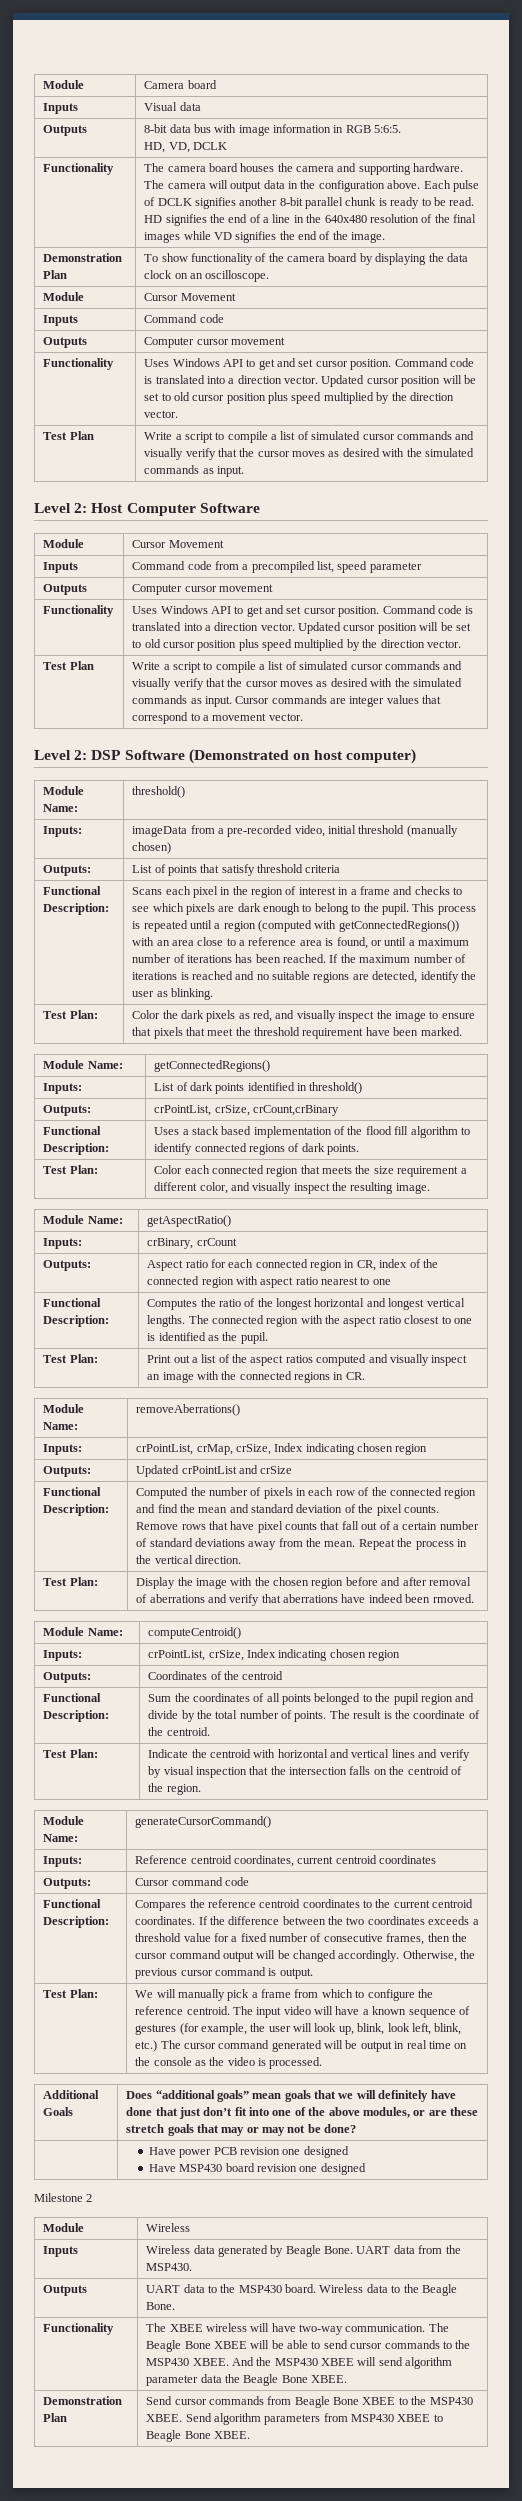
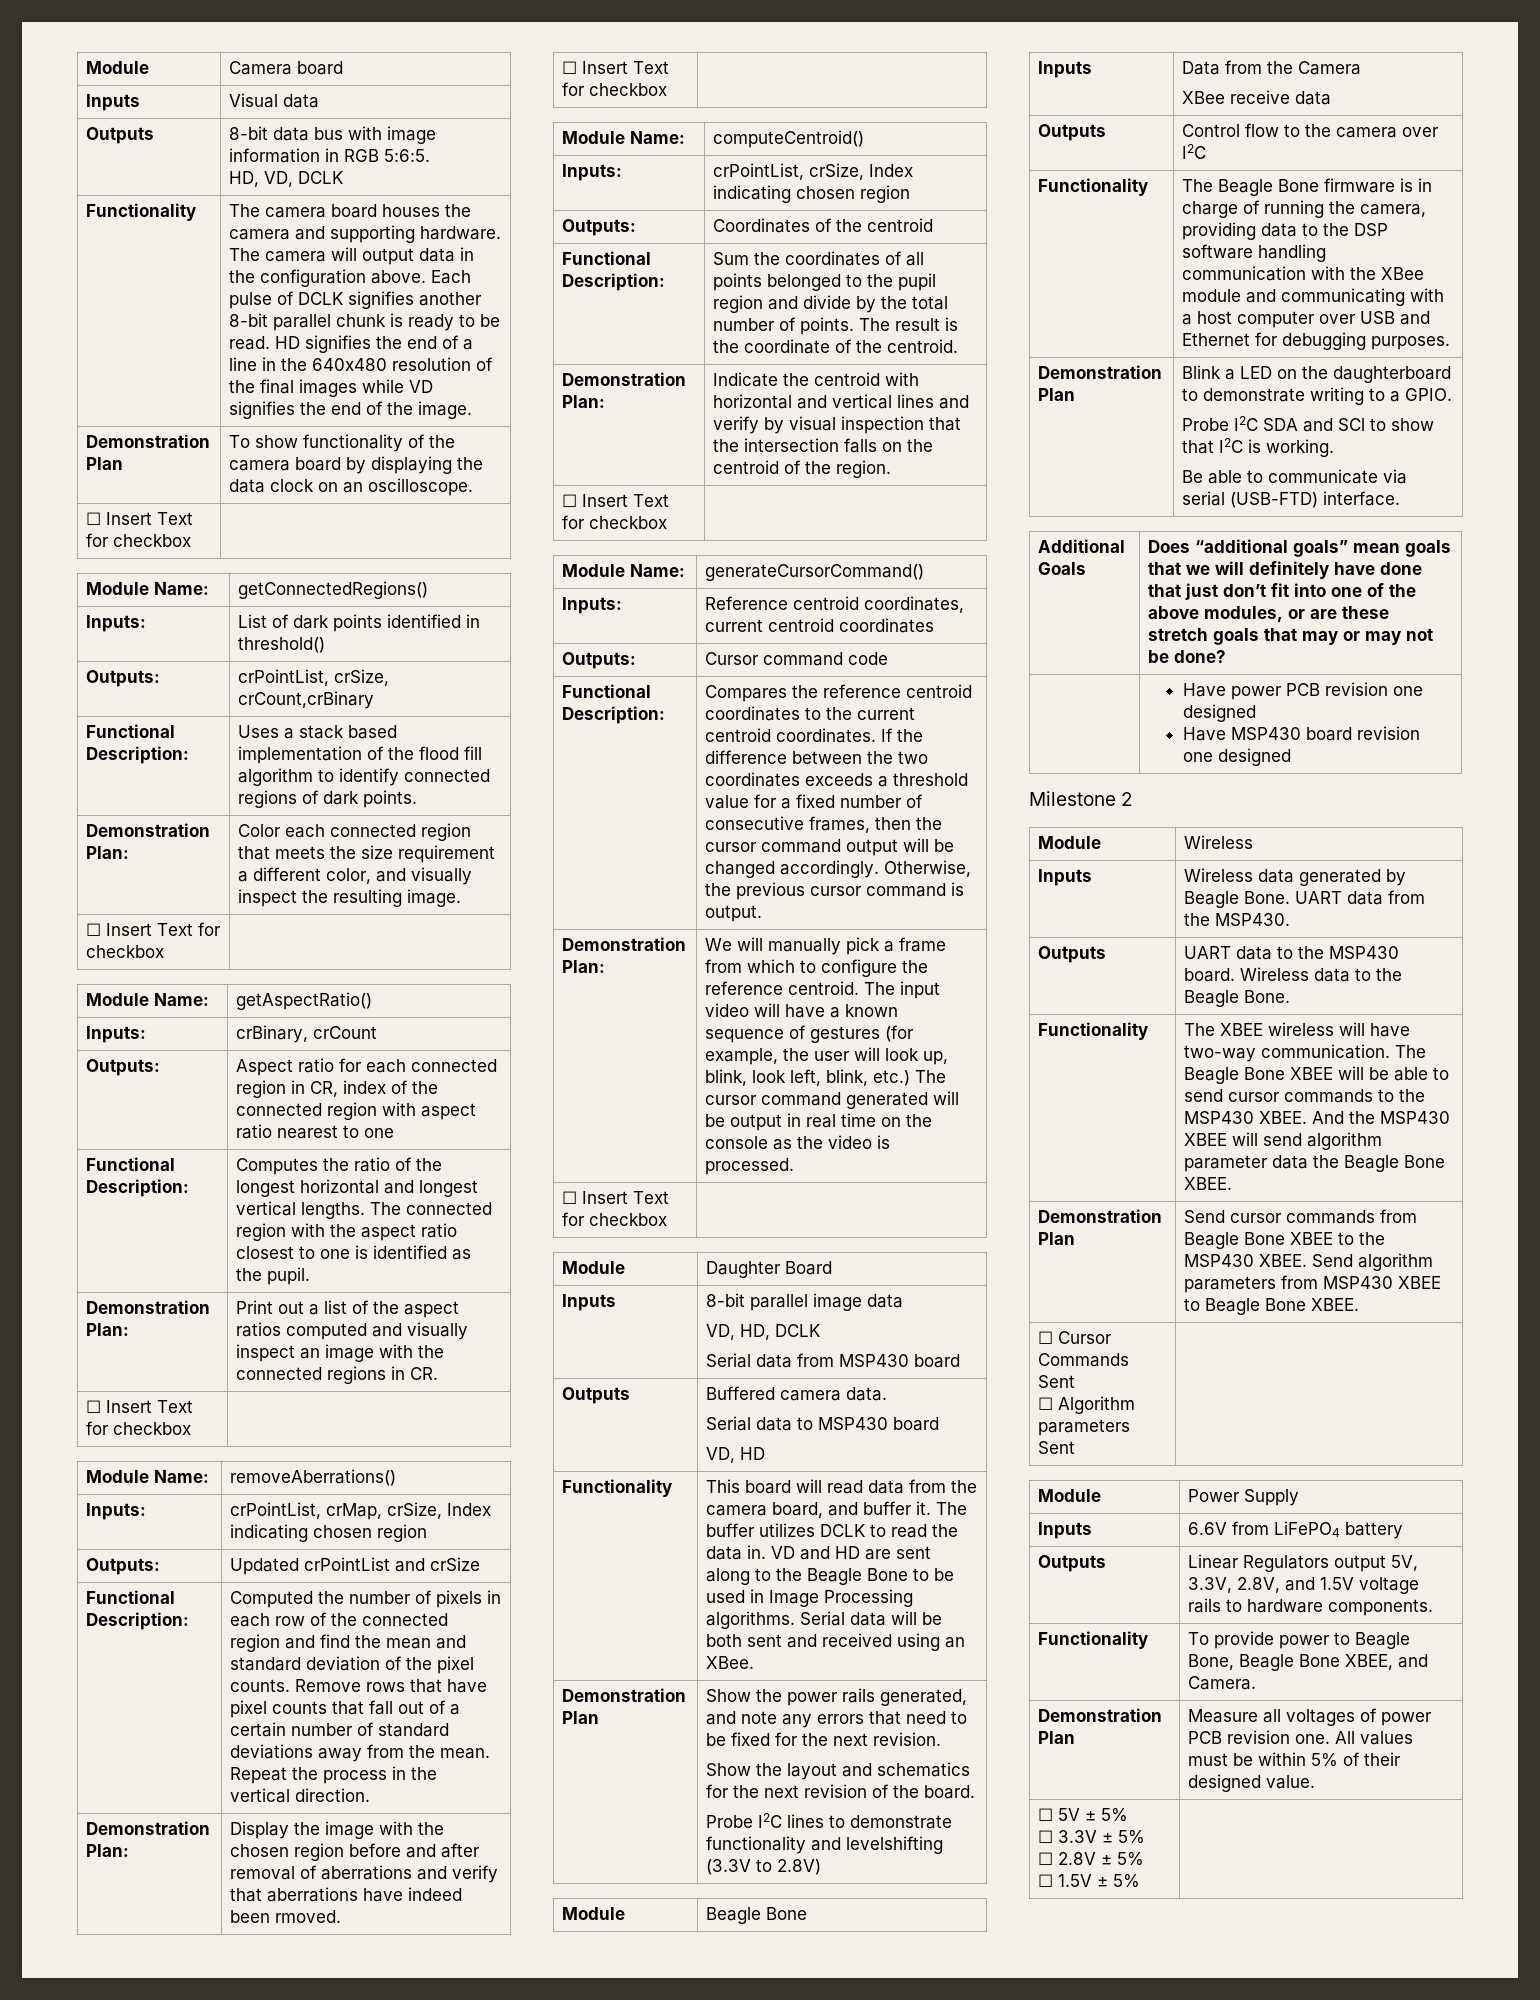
[43,292,85,301] [144,293,236,301] [43,315,79,326] [144,314,224,323] [43,337,88,348] [144,337,285,348] [43,358,115,370] [144,358,474,370] [144,375,476,387] [144,392,454,404] [144,410,179,418] [43,431,94,440] [144,431,475,443] [144,448,474,460] [144,465,244,477] [34,503,260,516] [43,539,85,548] [132,540,224,548] [43,562,79,573] [132,561,422,573] [43,584,88,595] [132,584,273,595] [43,605,115,617] [132,605,474,617] [132,622,471,634] [132,639,461,651] [43,661,94,670] [132,661,463,673] [132,678,462,690] [132,695,442,707] [132,712,303,724] [34,749,417,764] [43,786,85,795] [43,804,79,812] [132,786,186,798] [43,826,83,837] [132,825,458,837] [132,842,172,854] [43,865,92,876] [132,864,341,876] [43,886,102,895] [43,903,110,915] [132,886,462,898] [132,903,476,915] [132,920,459,932] [132,937,469,949] [132,954,466,963] [132,971,476,983] [132,988,213,1000] [43,1010,98,1019] [132,1010,475,1022] [132,1027,462,1039] Module | Cursor Movement // Inputs | Command code // Outputs | Computer cursor movement // Functionality | Uses Windows API to get and set cursor position. Command code is translated into a direction vector. Updated cursor position will be set to old cursor position plus speed multiplied by the direction vector. // Test Plan | Write a script to compile a list of simulated cursor commands and visually verify that the cursor moves as desired with the simulated commands as input. // Level 2: Host Computer Software // Module | Cursor Movement // Inputs | Command code from a precompiled list, speed parameter // Outputs | Computer cursor movement // Functionality | Uses Windows API to get and set cursor position. Command code is translated into a direction vector. Updated cursor position will be set to old cursor position plus speed multiplied by the direction vector. // Test Plan | Write a script to compile a list of simulated cursor commands and visually verify that the cursor moves as desired with the simulated commands as input. Cursor commands are integer values that correspond to a movement vector. // Level 2: DSP Software (Demonstrated on host computer) // Module Name: | threshold() // Inputs: | imageData from a pre-recorded video, initial threshold (manually chosen) // Outputs: | List of points that satisfy threshold criteria // Functional Description: | Scans each pixel in the region of interest in a frame and checks to see which pixels are dark enough to belong to the pupil. This process is repeated until a region (computed with getConnectedRegions()) with an area close to a reference area is found, or until a maximum number of iterations has been reached. If the maximum number of iterations is reached and no suitable regions are detected, identify the user as blinking. // Test Plan: | Color the dark pixels as red, and visually inspect the image to ensure that pixels that meet the threshold requirement have been marked. -> [86,512,194,525] [86,533,192,547] ☐ Insert Text for checkbox |
[43,1166,68,1174] Test -> [86,823,211,837] Demonstration
(430, 1188) none -> [86,922,222,936] [86,945,165,958] // ☐ Insert Text for checkbox |
[43,1355,68,1363] Test -> [86,1300,211,1314] Demonstration
(365, 1376) none -> [86,1400,194,1413] [86,1421,192,1435] // ☐ Insert Text for checkbox |
[43,1578,68,1586] Test -> [86,1821,211,1835] Demonstration
(474, 1598) none -> [562,61,670,74] [562,82,668,96] // ☐ Insert Text for checkbox |
[43,1750,68,1758] Test -> [562,372,687,386] Demonstration
(201, 1789) none -> [562,494,670,507] [562,515,668,529] // ☐ Insert Text for checkbox |
[43,1990,68,1998] Test -> [562,937,687,951] Demonstration
(323, 2063) none -> [562,1191,670,1204] [562,1212,668,1226] [562,1261,626,1274] [706,1261,833,1278] [562,1294,617,1311] [706,1293,904,1311] [706,1324,821,1340] [706,1353,961,1368] [562,1387,631,1404] [706,1386,888,1401] [706,1416,940,1431] [706,1447,766,1463] [562,1479,673,1497] [706,1479,978,1494] [706,1501,968,1518] [706,1523,959,1538] [706,1545,932,1560] [706,1568,955,1585] [706,1589,914,1607] [706,1611,943,1629] [706,1633,966,1651] [706,1656,755,1669] [562,1688,687,1702] [562,1711,600,1724] [706,1688,968,1706] [706,1711,968,1728] [706,1732,942,1746] [706,1762,971,1780] [706,1784,976,1799] [706,1813,953,1829] [706,1836,944,1854] [706,1859,822,1875] [562,1907,626,1920] [706,1907,808,1924] [1038,61,1093,78] [1182,60,1362,75] [1182,90,1332,105] [1038,124,1107,141] [1182,123,1440,138] [1182,144,1207,159] [1038,178,1149,196] [1182,178,1433,196] [1182,200,1427,218] [1182,222,1389,240] [1182,244,1327,262] [1182,266,1425,281] [1182,288,1445,306] [1182,311,1431,328] [1182,332,1451,350] [1038,365,1163,379] [1038,388,1076,401] [1182,365,1452,383] [1182,387,1453,405] [1182,416,1435,432] [1182,438,1335,457] [1182,469,1408,484] [1182,491,1401,508] // ☐ Insert Text for checkbox | // Module | Daughter Board // Inputs | 8-bit parallel image data // VD, HD, DCLK // Serial data from MSP430 board // Outputs | Buffered camera data. // Serial data to MSP430 board // VD, HD // Functionality | This board will read data from the camera board, and buffer it. The buffer utilizes DCLK to read the data in. VD and HD are sent along to the Beagle Bone to be used in Image Processing algorithms. Serial data will be both sent and received using an XBee. // Demonstration Plan | Show the power rails generated, and note any errors that need to be fixed for the next revision. // Show the layout and schematics for the next revision of the board. // Probe I2C lines to demonstrate functionality and levelshifting (3.3V to 2.8V) // Module | Beagle Bone // Inputs | Data from the Camera // XBee receive data // Outputs | Control flow to the camera over I2C // Functionality | The Beagle Bone firmware is in charge of running the camera, providing data to the DSP software handling communication with the XBee module and communicating with a host computer over USB and Ethernet for debugging purposes. // Demonstration Plan | Blink a LED on the daughterboard to demonstrate writing to a GPIO. // Probe I2C SDA and SCl to show that I2C is working. // Be able to communicate via serial (USB-FTD) interface.
(250, 2435) none -> [1038,1331,1113,1344] [1038,1353,1130,1367] [1038,1375,1076,1388] [1038,1396,1136,1414] [1038,1419,1131,1436] [1038,1441,1076,1454] [1038,1489,1102,1502] [1188,1489,1300,1506] [1038,1522,1093,1539] [1188,1521,1404,1539] [1038,1555,1107,1572] [1188,1554,1419,1572] [1188,1577,1420,1594] [1188,1598,1434,1616] [1038,1631,1149,1649] [1188,1631,1411,1649] [1188,1654,1429,1671] [1188,1676,1257,1690] [1038,1708,1163,1722] [1038,1731,1076,1744] [1188,1708,1433,1726] [1188,1730,1414,1745] [1188,1752,1402,1767] [1188,1774,1316,1792] [1038,1808,1129,1822] [1038,1830,1146,1844] [1038,1852,1145,1866] [1038,1874,1141,1888] // ☐ Cursor Commands Sent // ☐ Algorithm parameters Sent | // Module | Power Supply // Inputs | 6.6V from LiFePO4 battery // Outputs | Linear Regulators output 5V, 3.3V, 2.8V, and 1.5V voltage rails to hardware components. // Functionality | To provide power to Beagle Bone, Beagle Bone XBEE, and Camera. // Demonstration Plan | Measure all voltages of power PCB revision one. All values must be within 5% of their designed value. // ☐ 5V ± 5% // ☐ 3.3V ± 5% // ☐ 2.8V ± 5% // ☐ 1.5V ± 5% |

